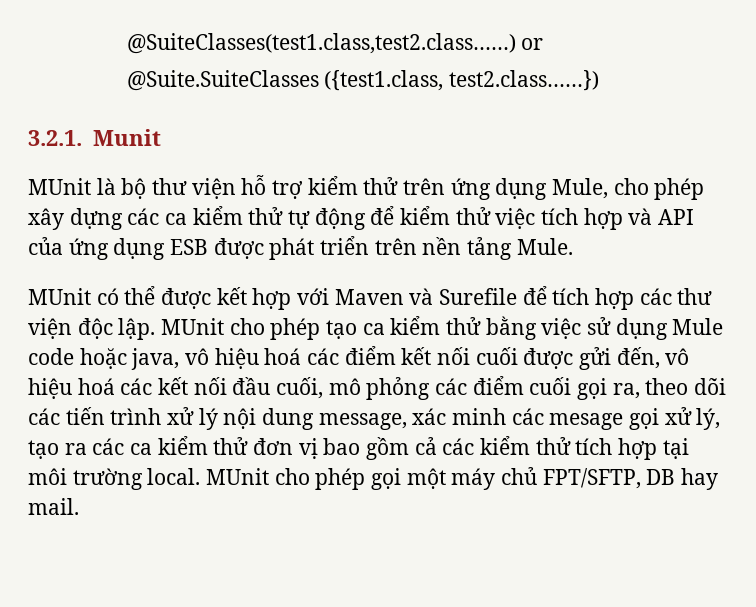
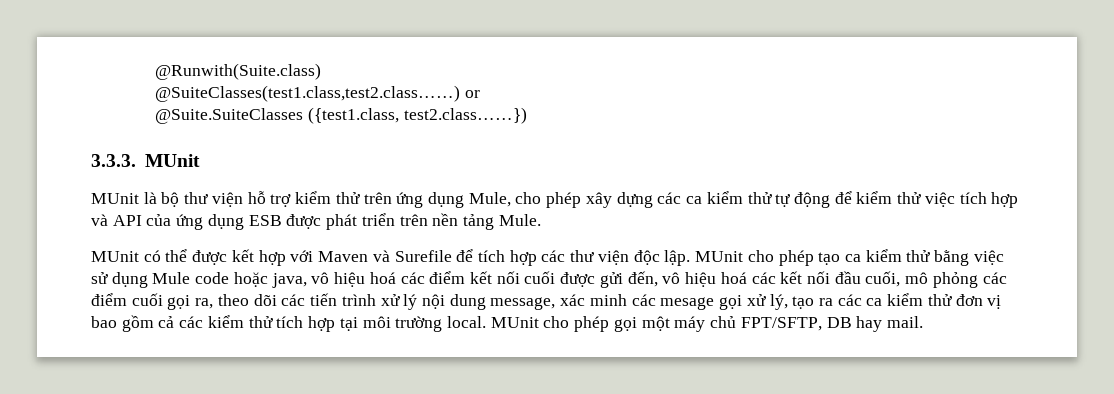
(126, 43) none -> [155,63,322,80] @Runwith(Suite.class) //
[28,129,161,146] 3.2.1. Munit -> [91,154,200,167] 3.3.3. MUnit

